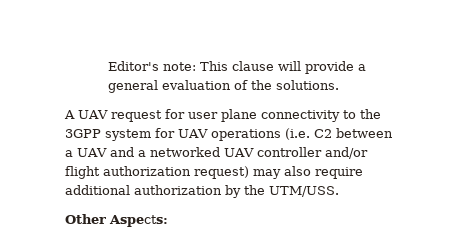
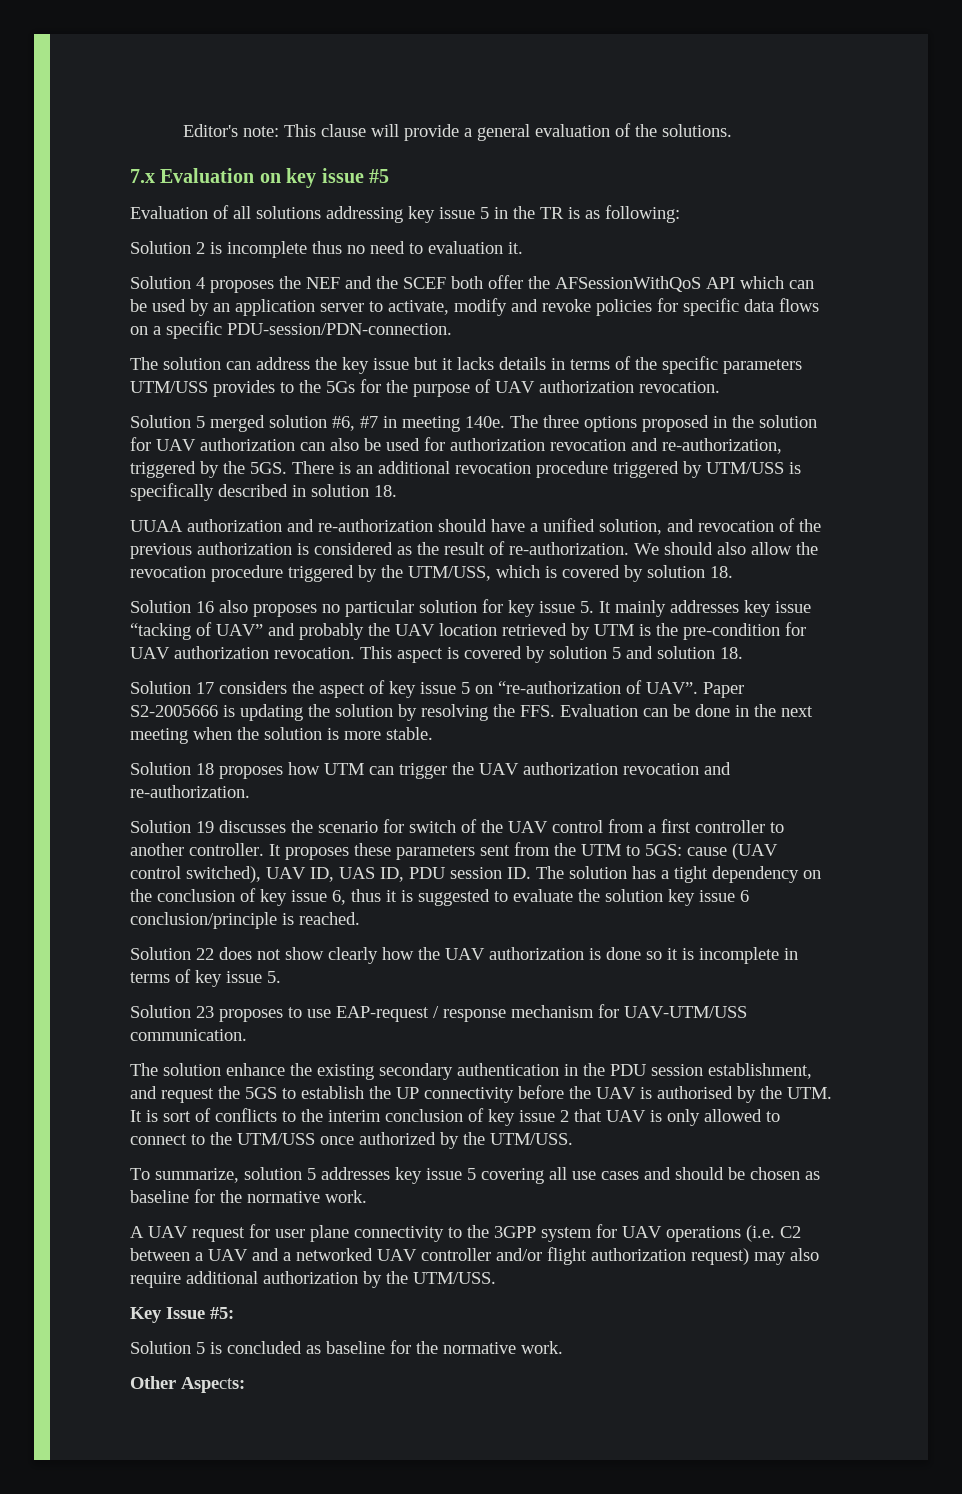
(339, 85) none -> [130,168,389,188] [130,205,680,223] [130,241,523,258] [130,275,814,293] [130,298,819,316] [130,321,452,339] [130,356,802,374] [130,379,720,397] [130,415,817,432] [130,437,782,454] [130,461,801,478] [130,483,397,501] [130,518,821,535] [130,541,818,559] [130,565,733,582] [130,599,811,617] [130,622,806,640] [130,646,743,663] [130,680,744,698] [130,704,813,721] [130,727,433,744] [130,762,731,779] [130,785,250,798] [130,819,784,833] [130,842,778,860] [130,866,821,883] [130,888,749,906] [130,912,360,929] [130,947,798,964] [130,969,281,987] [130,1004,747,1022] [130,1029,247,1041] [130,1063,812,1080] [130,1085,832,1103] [130,1108,780,1126] [130,1132,573,1149] [130,1167,820,1184] [130,1189,367,1203] // 7.x Evaluation on key issue #5 // Evaluation of all solutions addressing key issue 5 in the TR is as following: // Solution 2 is incomplete thus no need to evaluation it. // Solution 4 proposes the NEF and the SCEF both offer the AFSessionWithQoS API which can be used by an application server to activate, modify and revoke policies for specific data flows on a specific PDU-session/PDN-connection. // The solution can address the key issue but it lacks details in terms of the specific parameters UTM/USS provides to the 5Gs for the purpose of UAV authorization revocation. // Solution 5 merged solution #6, #7 in meeting 140e. The three options proposed in the solution for UAV authorization can also be used for authorization revocation and re-authorization, triggered by the 5GS. There is an additional revocation procedure triggered by UTM/USS is specifically described in solution 18. // UUAA authorization and re-authorization should have a unified solution, and revocation of the previous authorization is considered as the result of re-authorization. We should also allow the revocation procedure triggered by the UTM/USS, which is covered by solution 18. // Solution 16 also proposes no particular solution for key issue 5. It mainly addresses key issue “tacking of UAV” and probably the UAV location retrieved by UTM is the pre-condition for UAV authorization revocation. This aspect is covered by solution 5 and solution 18. // Solution 17 considers the aspect of key issue 5 on “re-authorization of UAV”. Paper S2-2005666 is updating the solution by resolving the FFS. Evaluation can be done in the next meeting when the solution is more stable. // Solution 18 proposes how UTM can trigger the UAV authorization revocation and re-authorization. // Solution 19 discusses the scenario for switch of the UAV control from a first controller to another controller. It proposes these parameters sent from the UTM to 5GS: cause (UAV control switched), UAV ID, UAS ID, PDU session ID. The solution has a tight dependency on the conclusion of key issue 6, thus it is suggested to evaluate the solution key issue 6 conclusion/principle is reached. // Solution 22 does not show clearly how the UAV authorization is done so it is incomplete in terms of key issue 5. // Solution 23 proposes to use EAP-request / response mechanism for UAV-UTM/USS communication. // The solution enhance the existing secondary authentication in the PDU session establishment, and request the 5GS to establish the UP connectivity before the UAV is authorised by the UTM. It is sort of conflicts to the interim conclusion of key issue 2 that UAV is only allowed to connect to the UTM/USS once authorized by the UTM/USS. // To summarize, solution 5 addresses key issue 5 covering all use cases and should be chosen as baseline for the normative work.
(339, 191) none -> [130,1307,234,1323] [130,1340,563,1354] // Key Issue #5: // Solution 5 is concluded as baseline for the normative work.

